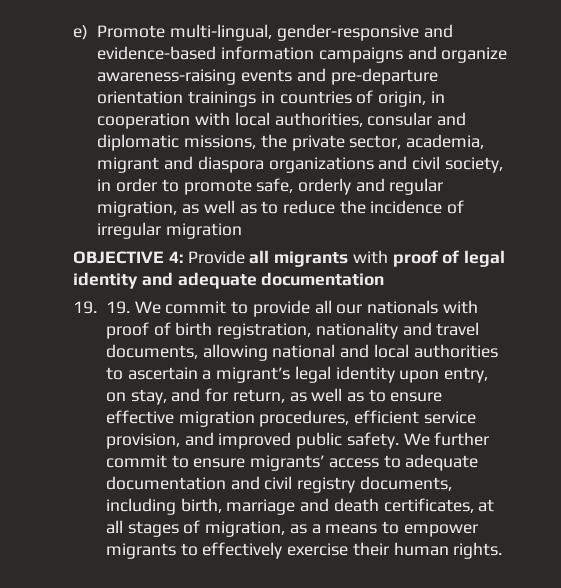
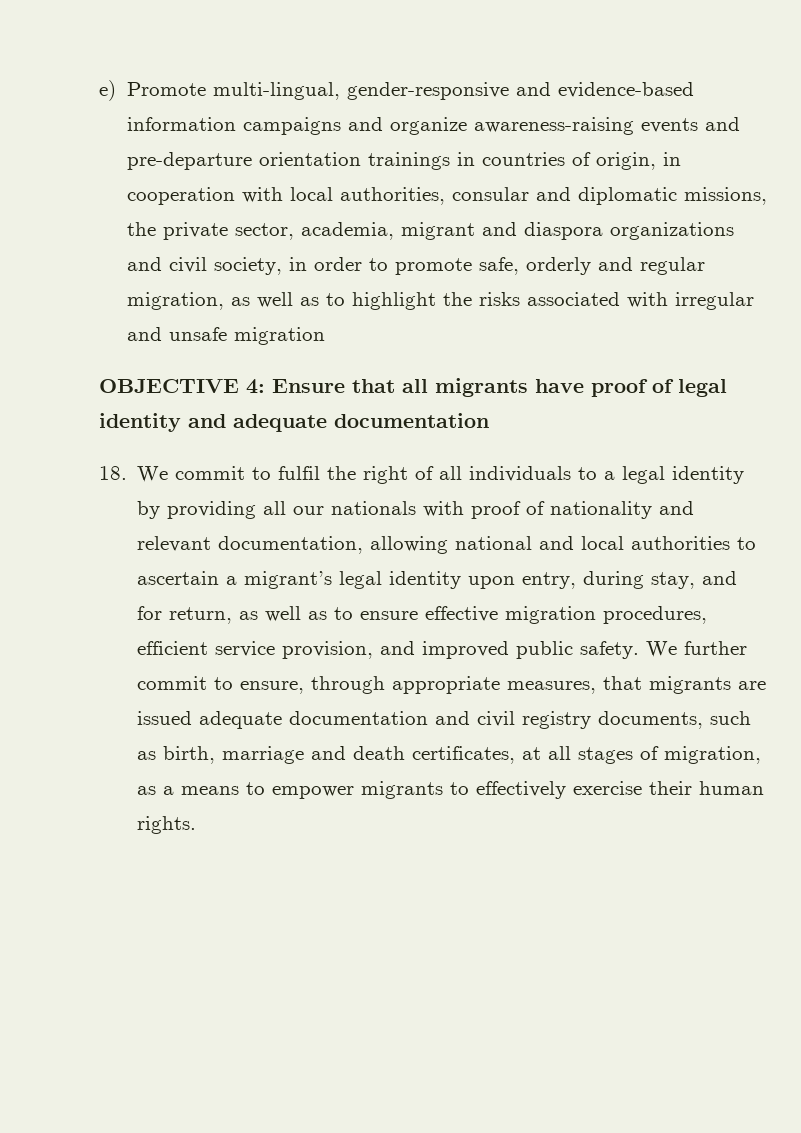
[283,200,465,214] [97,222,162,239] reduce the incidence of irregular -> [351,292,754,310] [126,327,227,341] highlight the risks associated with irregular and unsafe
[187,250,245,264] Provide -> [271,379,395,393] Ensure that
[352,250,388,264] with -> [534,379,584,393] have
[73,301,130,314] 19. 19. -> [98,466,127,480] 18.
[252,300,310,317] provide -> [278,466,745,484] [137,501,257,519] fulfil the right of all individuals to a legal identity by providing
[175,322,480,339] [105,344,198,359] birth registration, nationality and travel documents, -> [550,501,695,519] [137,536,364,554] nationality and relevant documentation,
[105,392,126,402] on -> [583,571,645,589] during
[193,455,401,471] ensure migrants’ access to -> [240,676,767,694] [137,711,193,725] ensure, through appropriate measures, that migrants are issued
[105,498,176,515] including -> [710,711,752,725] [137,751,157,760] such as

